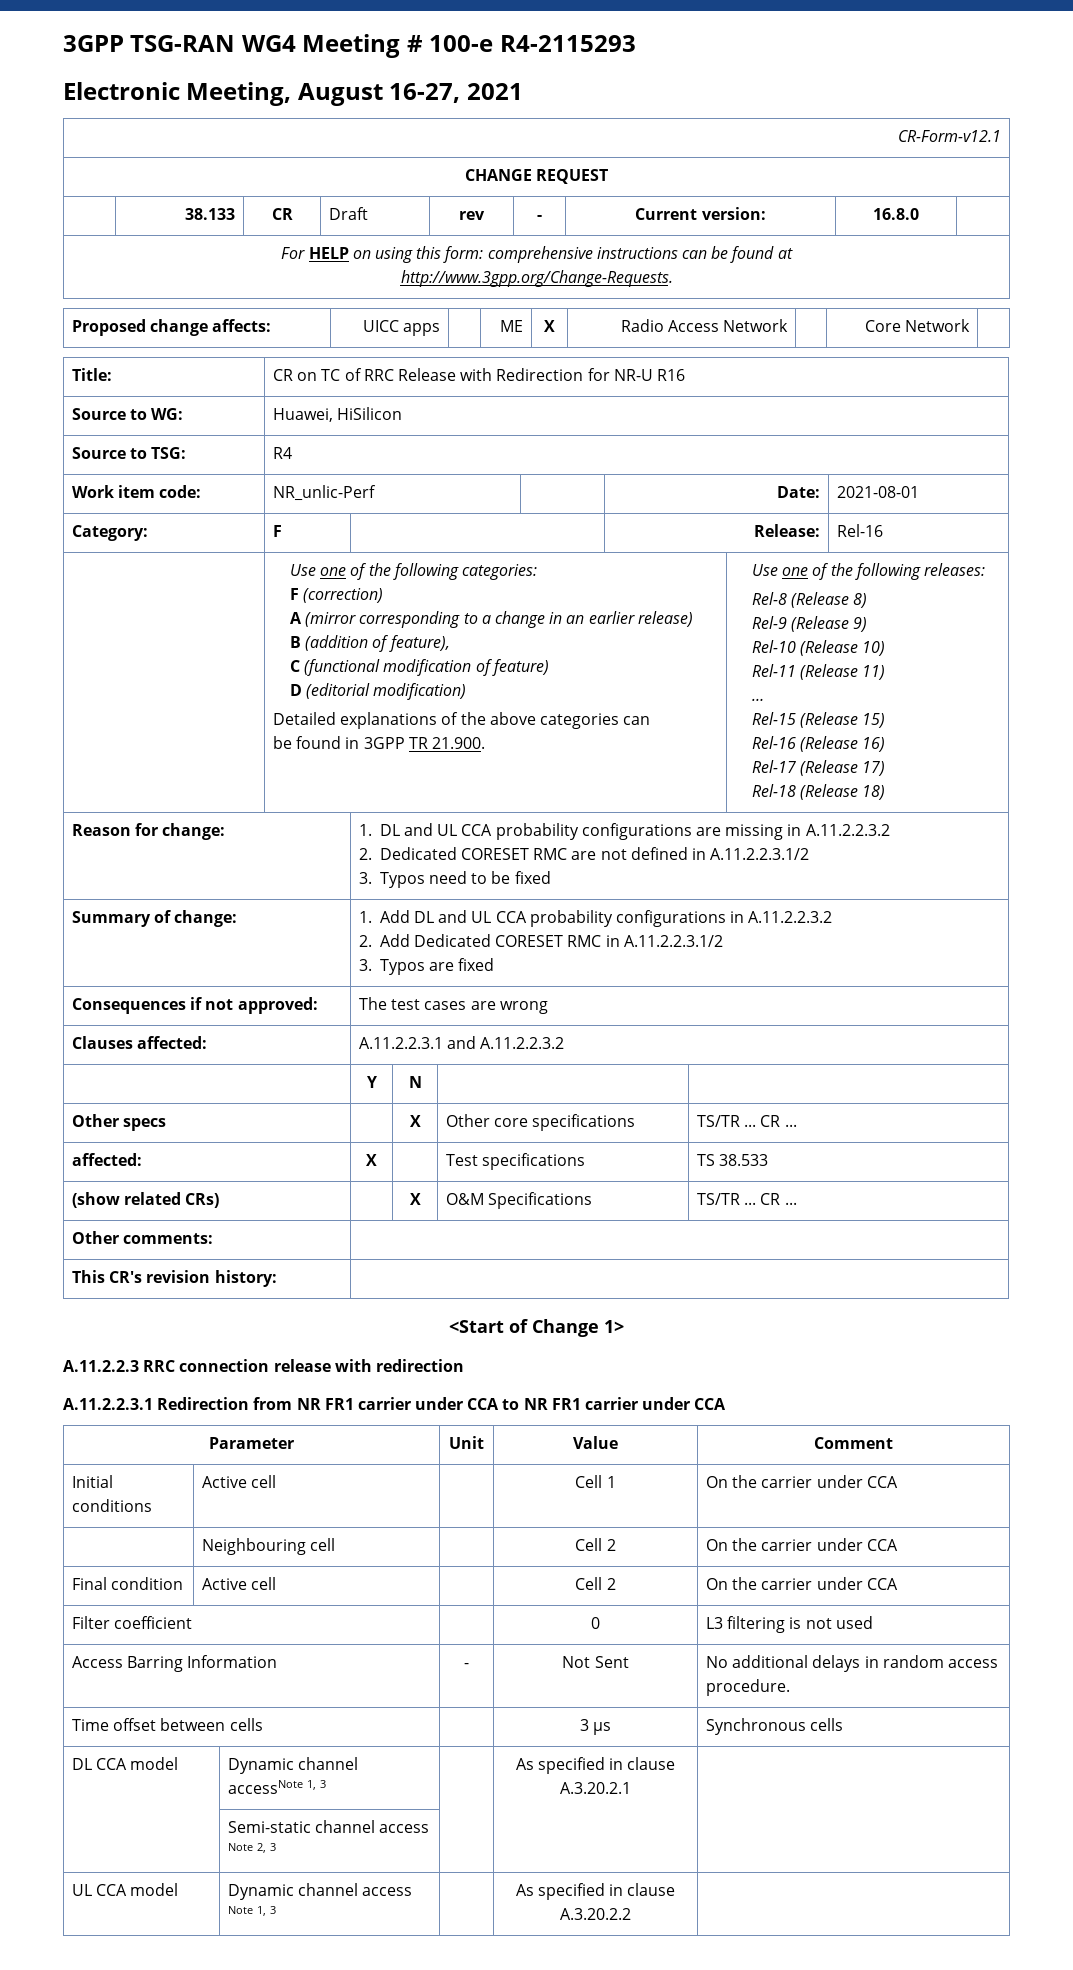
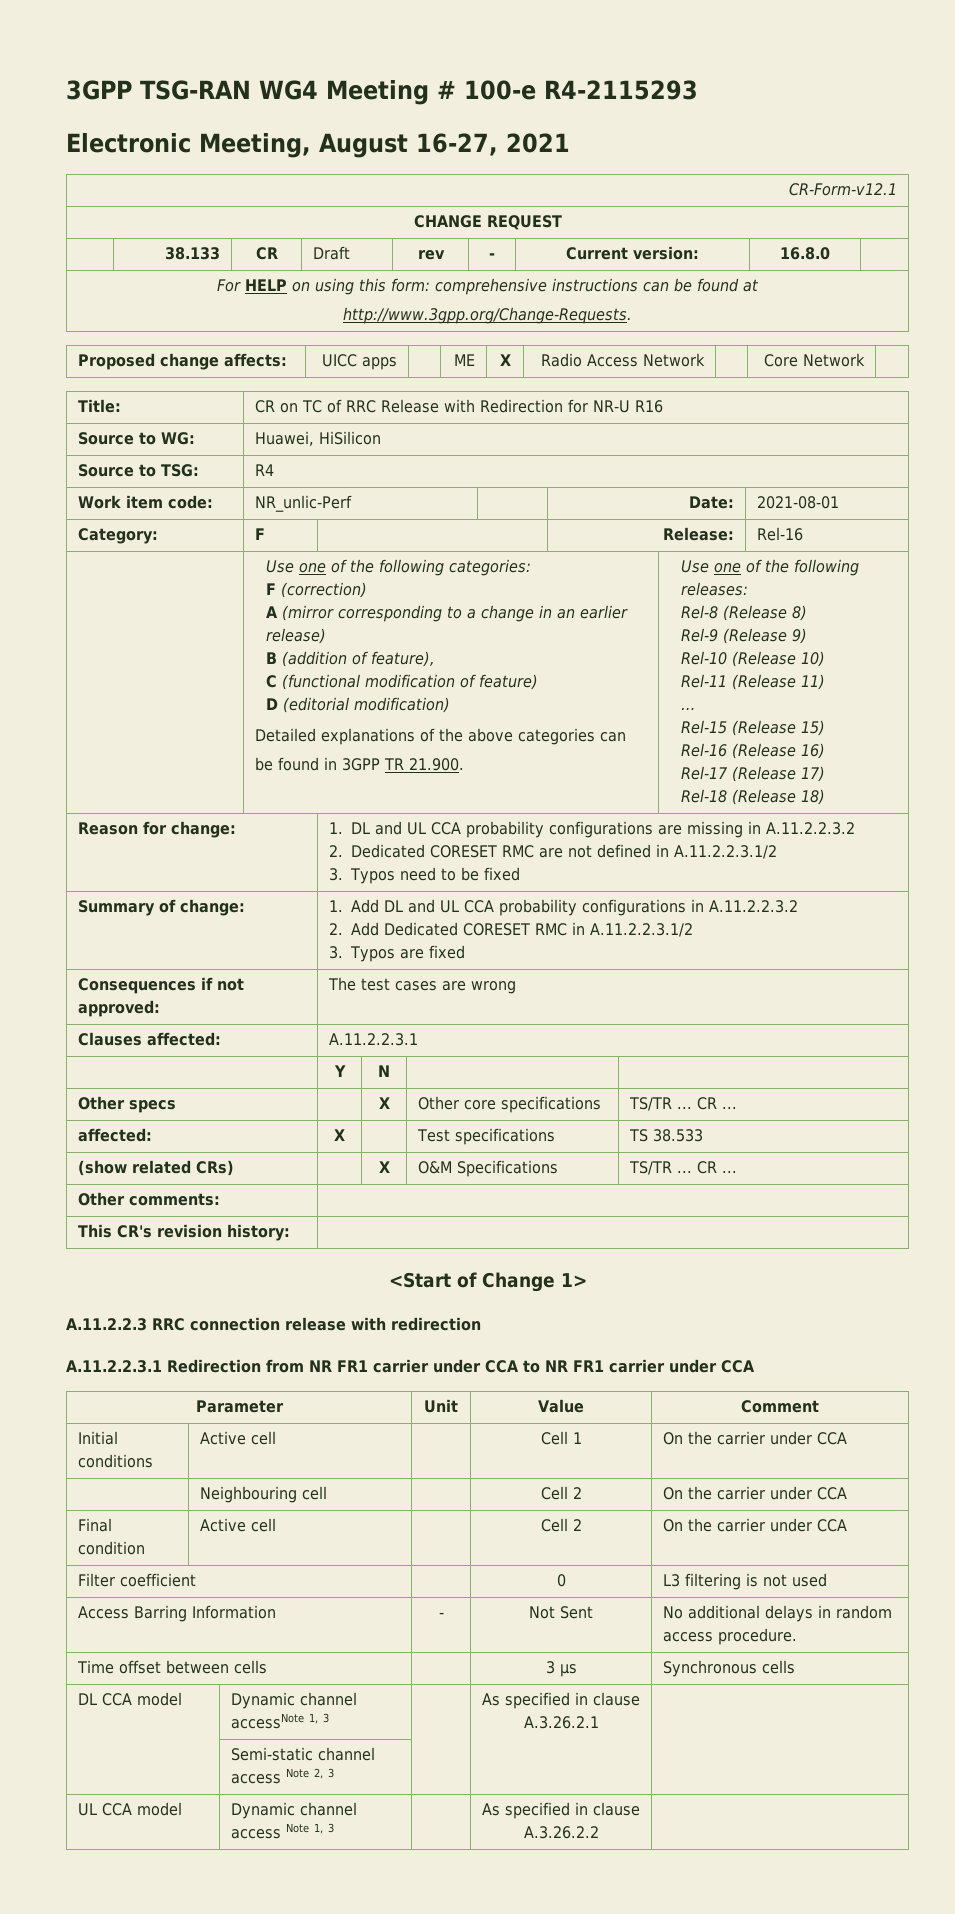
[447,1036,565,1049] and A.11.2.2.3.2 -> (418, 1039) none
[560,1782,631,1794] A.3.20.2.1 -> [523,1716,599,1729] A.3.26.2.1
[560,1908,631,1920] A.3.20.2.2 -> [523,1826,599,1839] A.3.26.2.2

